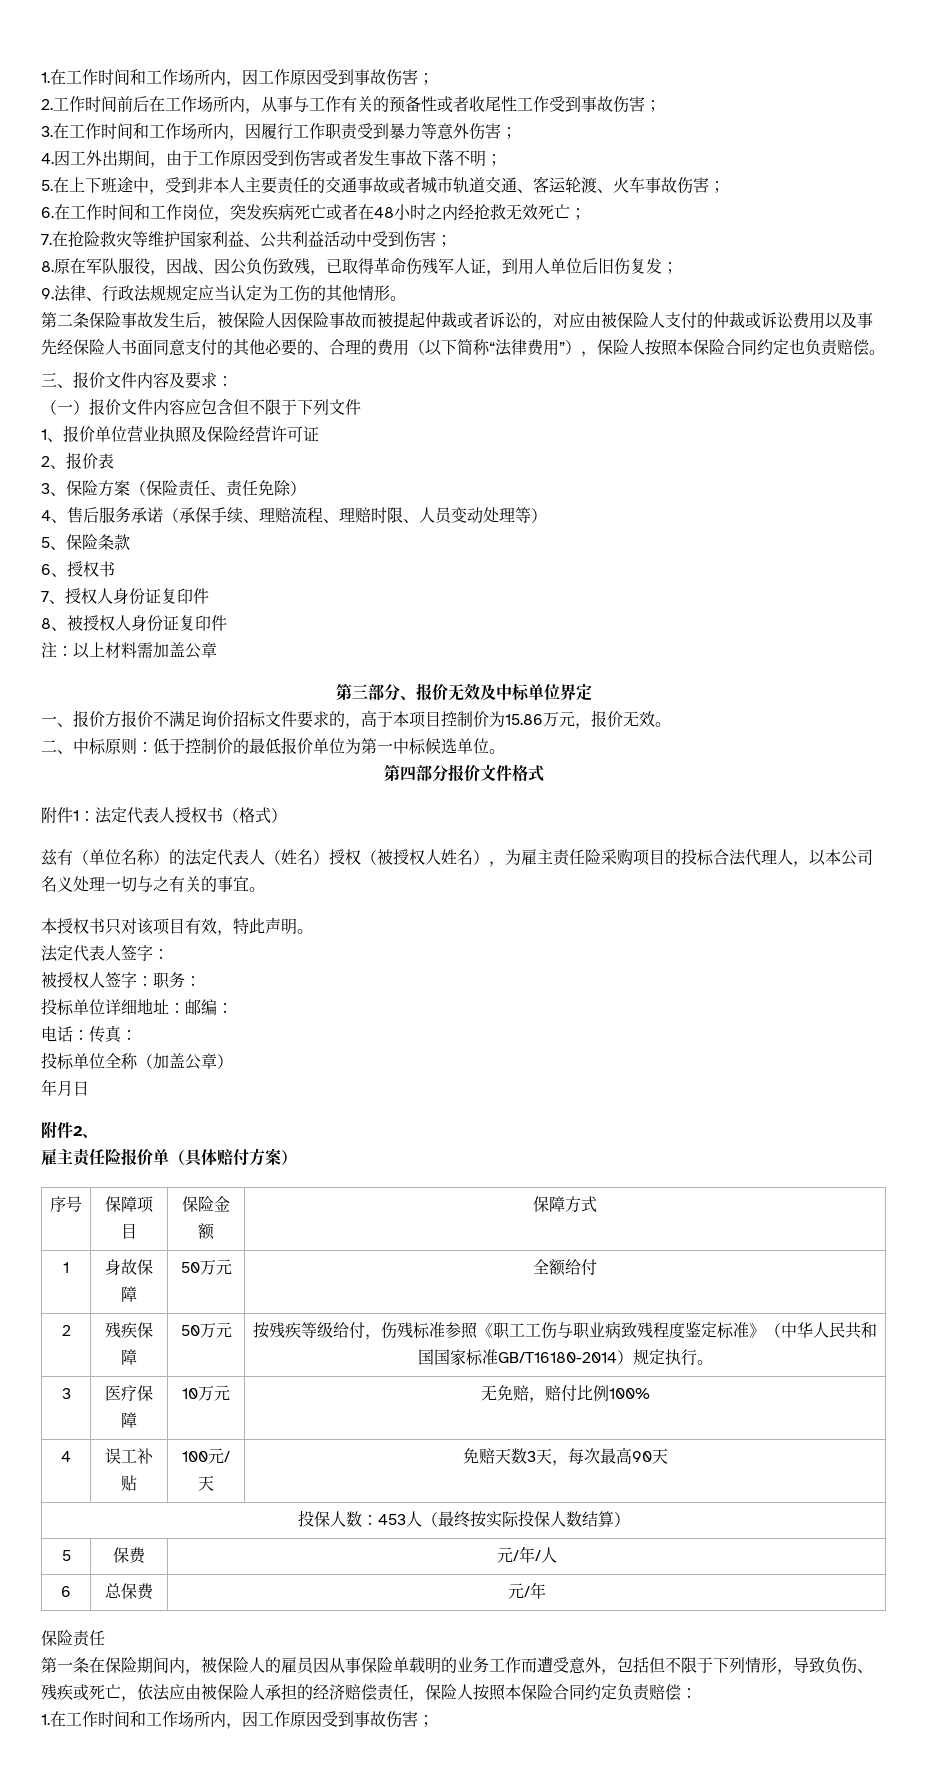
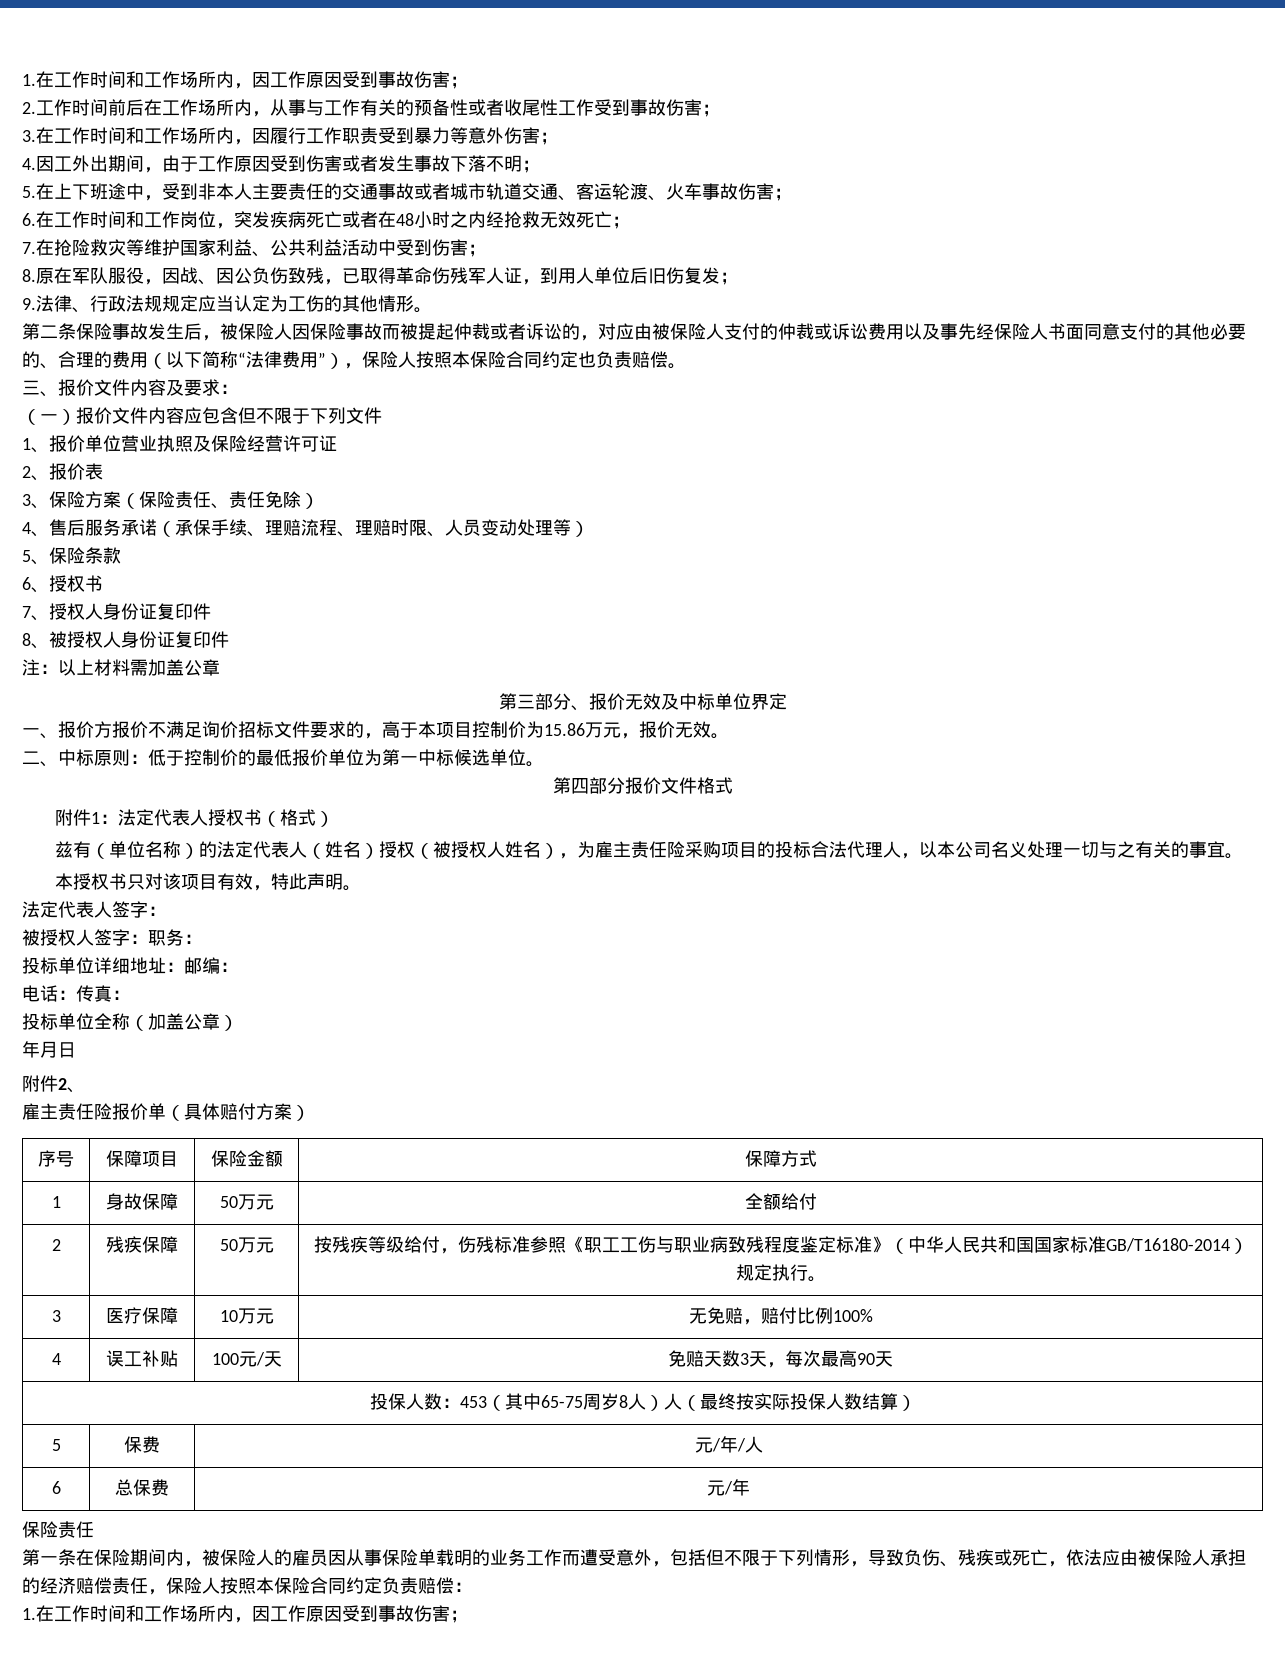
(406, 1519) none -> [486,1393,664,1411] （其中65-75周岁8人）

